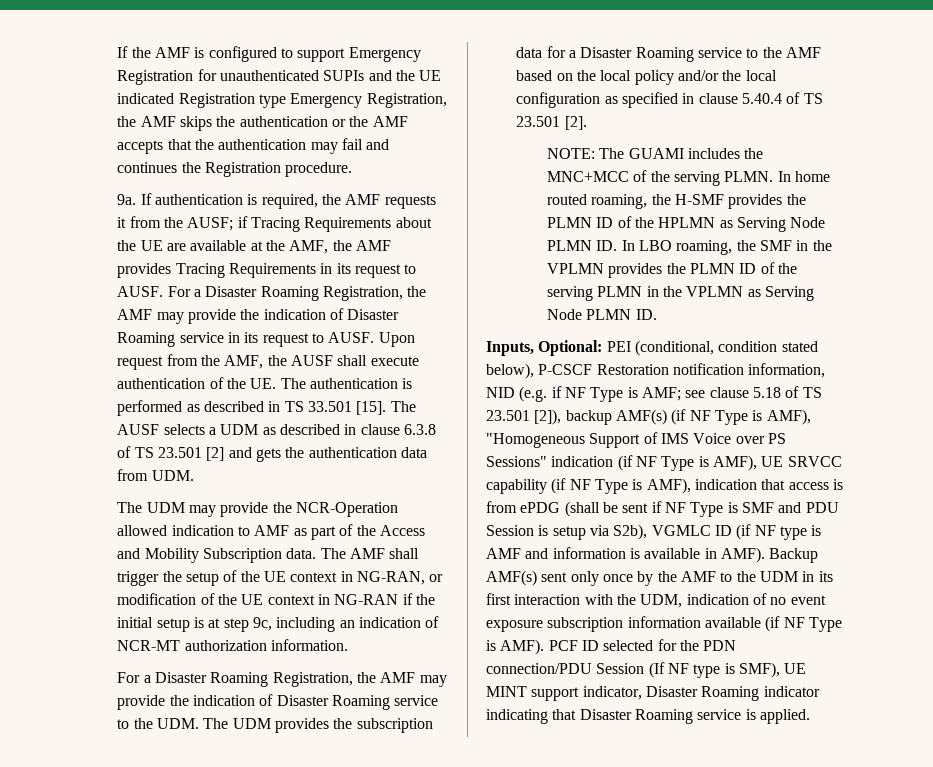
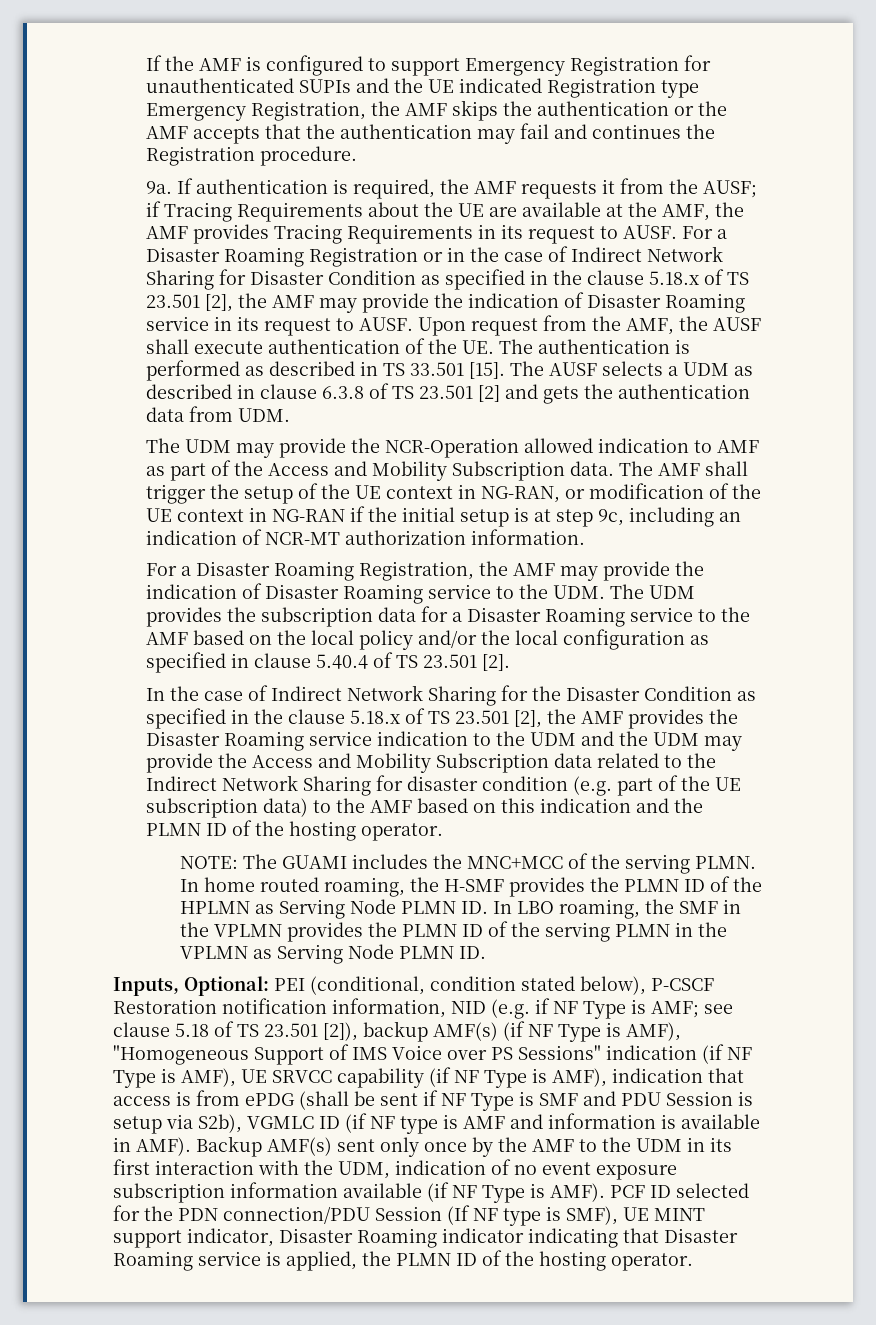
[323,286,404,301] Registration, -> [309,246,724,267] [146,269,750,290] [146,294,234,312] Registration or in the case of Indirect Network Sharing for Disaster Condition as specified in the clause 5.18.x of TS 23.501 [2],
(587, 123) none -> [146,685,757,706] [146,708,739,729] [146,731,743,751] [146,753,717,773] [146,775,742,796] [146,798,704,818] [146,820,444,841] // In the case of Indirect Network Sharing for the Disaster Condition as specified in the clause 5.18.x of TS 23.501 [2], the AMF provides the Disaster Roaming service indication to the UDM and the UDM may provide the Access and Mobility Subscription data related to the Indirect Network Sharing for disaster condition (e.g. part of the UE subscription data) to the AMF based on this indication and the PLMN ID of the hosting operator.
[759,709,810,724] applied. -> [286,1250,693,1271] applied, the PLMN ID of the hosting operator.

